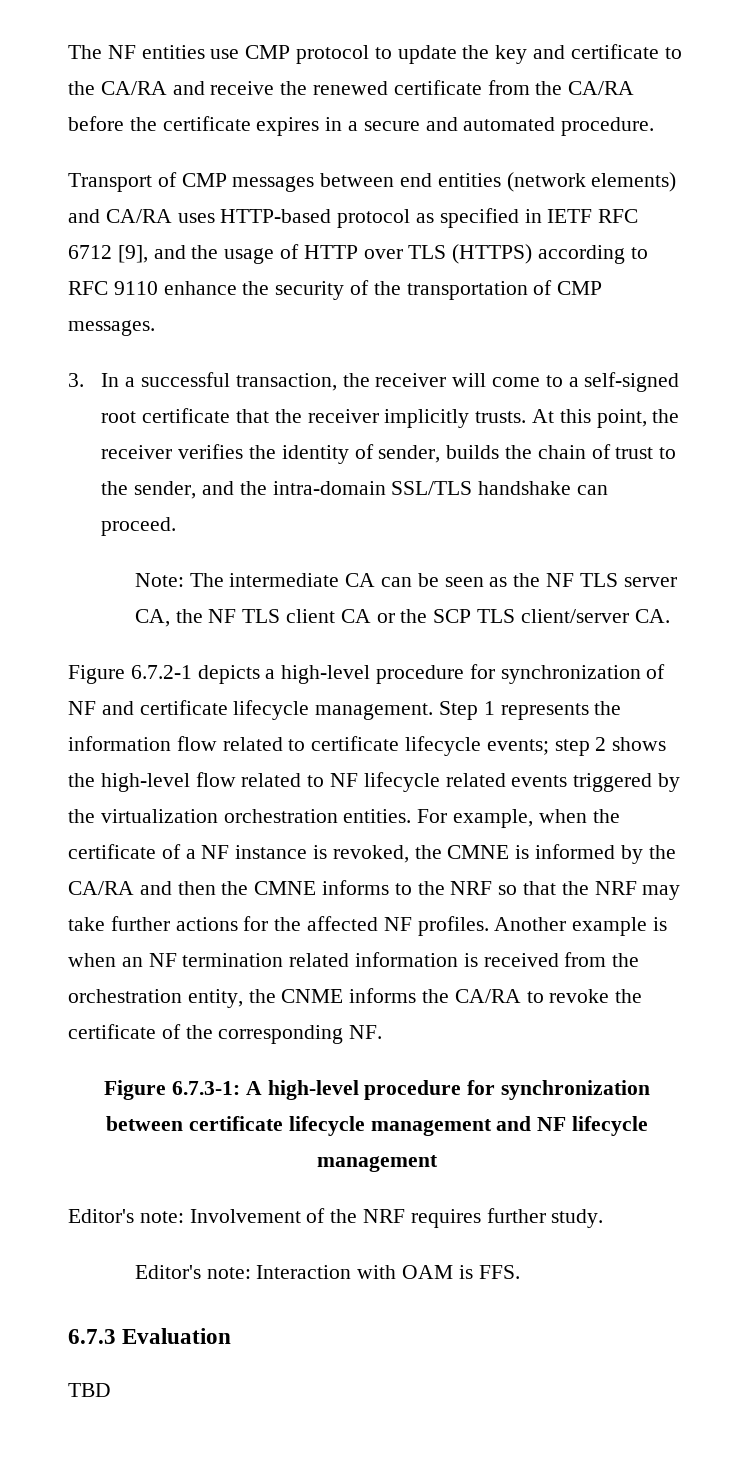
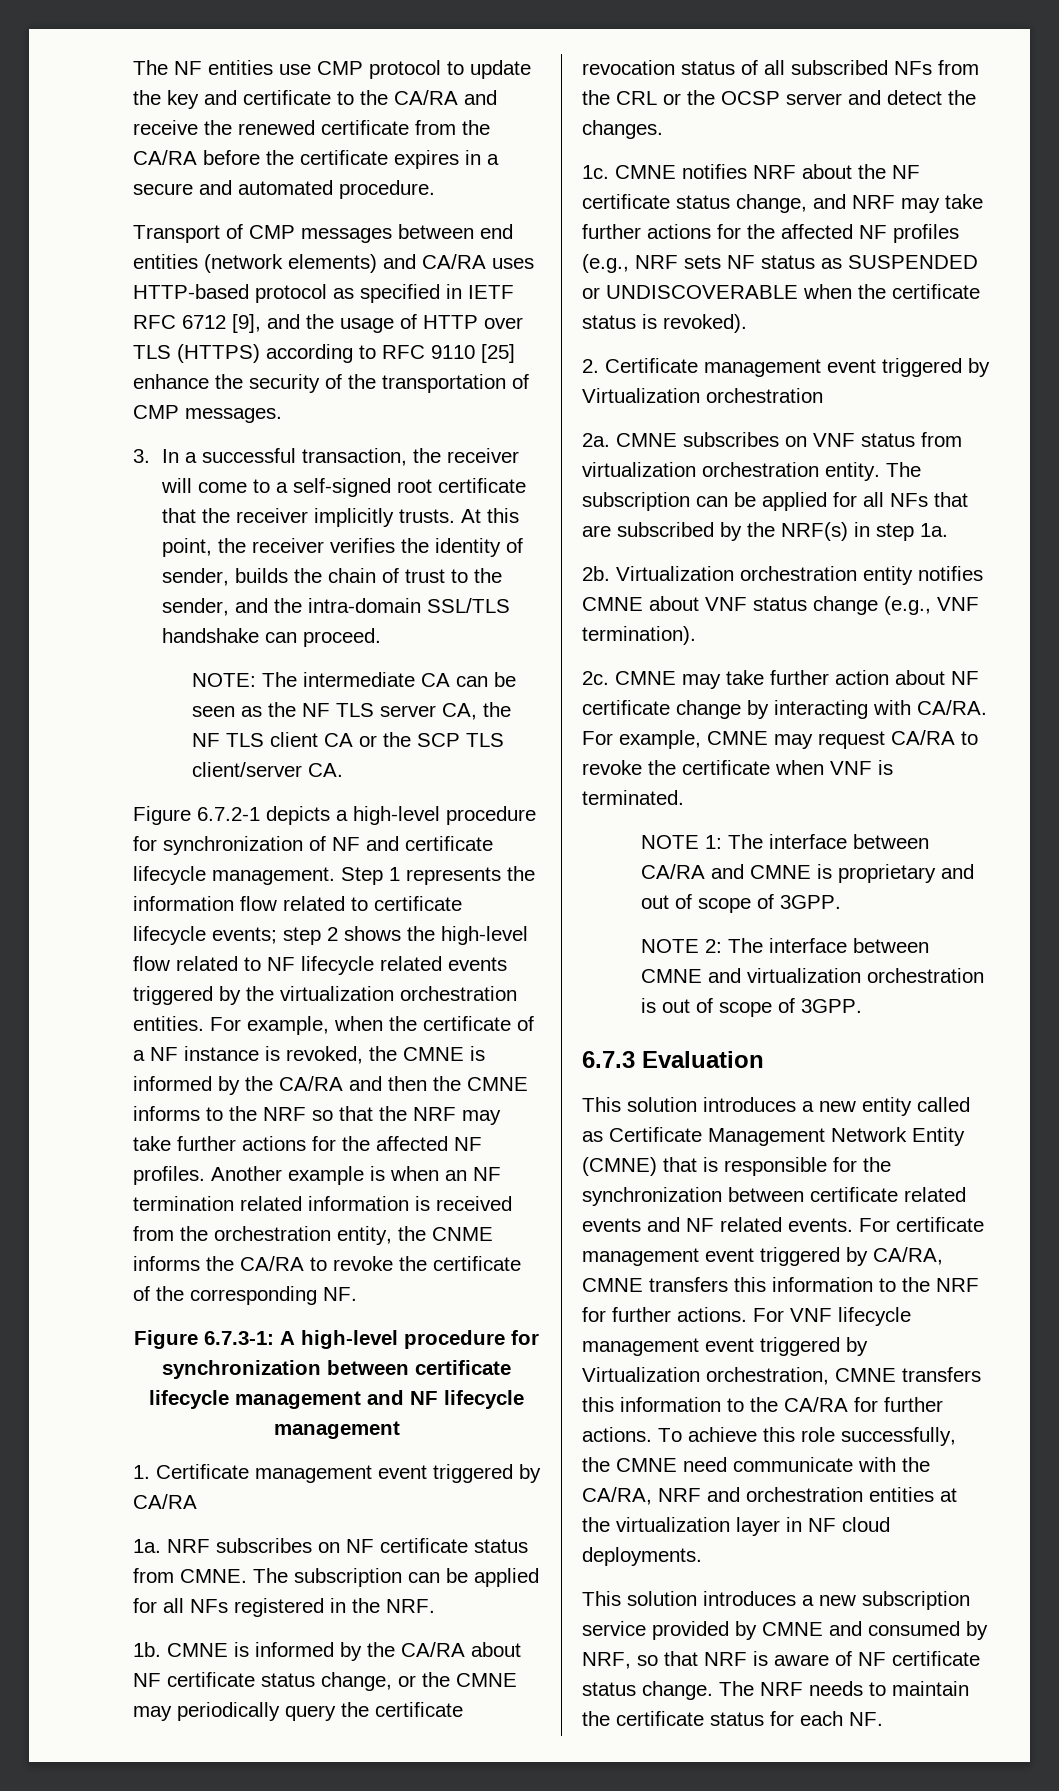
(158, 288) none -> [481,344,515,363] [25]
[134,573,184,587] Note: -> [191,673,256,687] NOTE:
[68,1208,604,1228] [134,1265,520,1279] [68,1328,232,1344] [68,1383,111,1397] Editor's note: Involvement of the NRF requires further study. // Editor's note: Interaction with OAM is FFS. // 6.7.3 Evaluation // TBD -> [133,1464,541,1483] [133,1494,197,1509] [133,1538,528,1553] [133,1568,539,1587] [133,1598,435,1617] [133,1642,521,1661] [133,1672,517,1691] [133,1702,463,1721] [582,60,979,75] [582,90,976,105] [582,120,663,139] [582,164,920,179] [582,194,983,213] [582,224,959,243] [582,254,978,273] [582,284,980,299] [582,314,747,333] [582,358,990,377] [582,388,823,403] [582,432,962,447] [582,462,921,481] [582,492,968,511] [582,522,948,541] [582,566,983,585] [582,596,979,615] [582,626,696,645] [582,670,979,689] [582,700,987,719] [582,730,978,749] [582,760,893,775] [582,790,684,805] [640,834,929,849] [640,864,974,883] [640,894,841,913] [640,938,929,953] [640,968,984,983] [640,998,862,1017] [582,1051,764,1068] [582,1097,970,1116] [582,1127,965,1146] [582,1157,891,1176] [582,1187,966,1206] [582,1217,984,1232] [582,1247,943,1266] [582,1277,979,1292] [582,1307,911,1326] [582,1337,868,1356] [582,1367,981,1385] [582,1397,943,1412] [582,1427,956,1446] [582,1457,930,1472] [582,1487,957,1505] [582,1517,890,1536] [582,1547,702,1566] [582,1591,970,1610] [582,1621,988,1640] [582,1651,980,1669] [582,1681,969,1700] [582,1711,883,1726] 1. Certificate management event triggered by CA/RA // 1a. NRF subscribes on NF certificate status from CMNE. The subscription can be applied for all NFs registered in the NRF. // 1b. CMNE is informed by the CA/RA about NF certificate status change, or the CMNE may periodically query the certificate revocation status of all subscribed NFs from the CRL or the OCSP server and detect the changes. // 1c. CMNE notifies NRF about the NF certificate status change, and NRF may take further actions for the affected NF profiles (e.g., NRF sets NF status as SUSPENDED or UNDISCOVERABLE when the certificate status is revoked). // 2. Certificate management event triggered by Virtualization orchestration // 2a. CMNE subscribes on VNF status from virtualization orchestration entity. The subscription can be applied for all NFs that are subscribed by the NRF(s) in step 1a. // 2b. Virtualization orchestration entity notifies CMNE about VNF status change (e.g., VNF termination). // 2c. CMNE may take further action about NF certificate change by interacting with CA/RA. For example, CMNE may request CA/RA to revoke the certificate when VNF is terminated. // NOTE 1: The interface between CA/RA and CMNE is proprietary and out of scope of 3GPP. // NOTE 2: The interface between CMNE and virtualization orchestration is out of scope of 3GPP. // 6.7.3 Evaluation // This solution introduces a new entity called as Certificate Management Network Entity (CMNE) that is responsible for the synchronization between certificate related events and NF related events. For certificate management event triggered by CA/RA, CMNE transfers this information to the NRF for further actions. For VNF lifecycle management event triggered by Virtualization orchestration, CMNE transfers this information to the CA/RA for further actions. To achieve this role successfully, the CMNE need communicate with the CA/RA, NRF and orchestration entities at the virtualization layer in NF cloud deployments. // This solution introduces a new subscription service provided by CMNE and consumed by NRF, so that NRF is aware of NF certificate status change. The NRF needs to maintain the certificate status for each NF.

